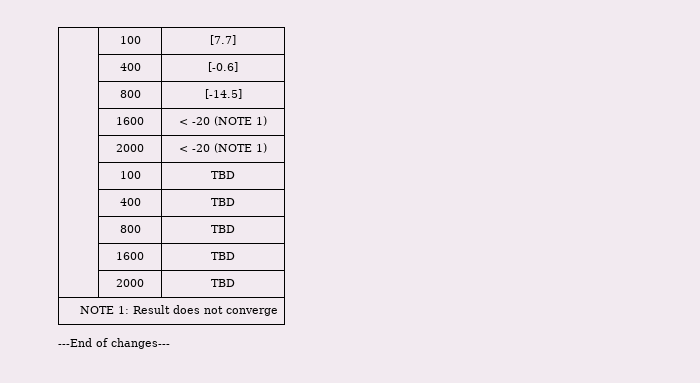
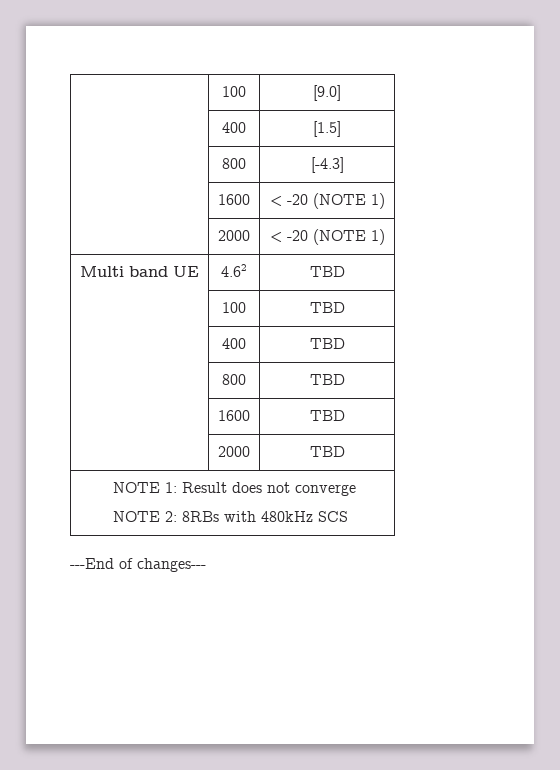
[119,36,141,44] [210,35,236,45] [119,63,141,71] [208,62,238,72] [119,90,141,98] [204,89,242,99] | 100 | [7.7] // | 400 | [-0.6] // | 800 | [-14.5] -> [222,86,246,97] [313,85,341,101] [222,122,246,133] [313,121,341,137] [222,158,246,169] [310,157,344,173] | 100 | [9.0] // | 400 | [1.5] // | 800 | [-4.3]
(267, 148) none -> [80,266,199,277] [221,264,247,277] [309,266,345,277] // Multi band UE | 4.62 | TBD
(279, 312) none -> [112,511,348,522] // NOTE 2: 8RBs with 480kHz SCS

